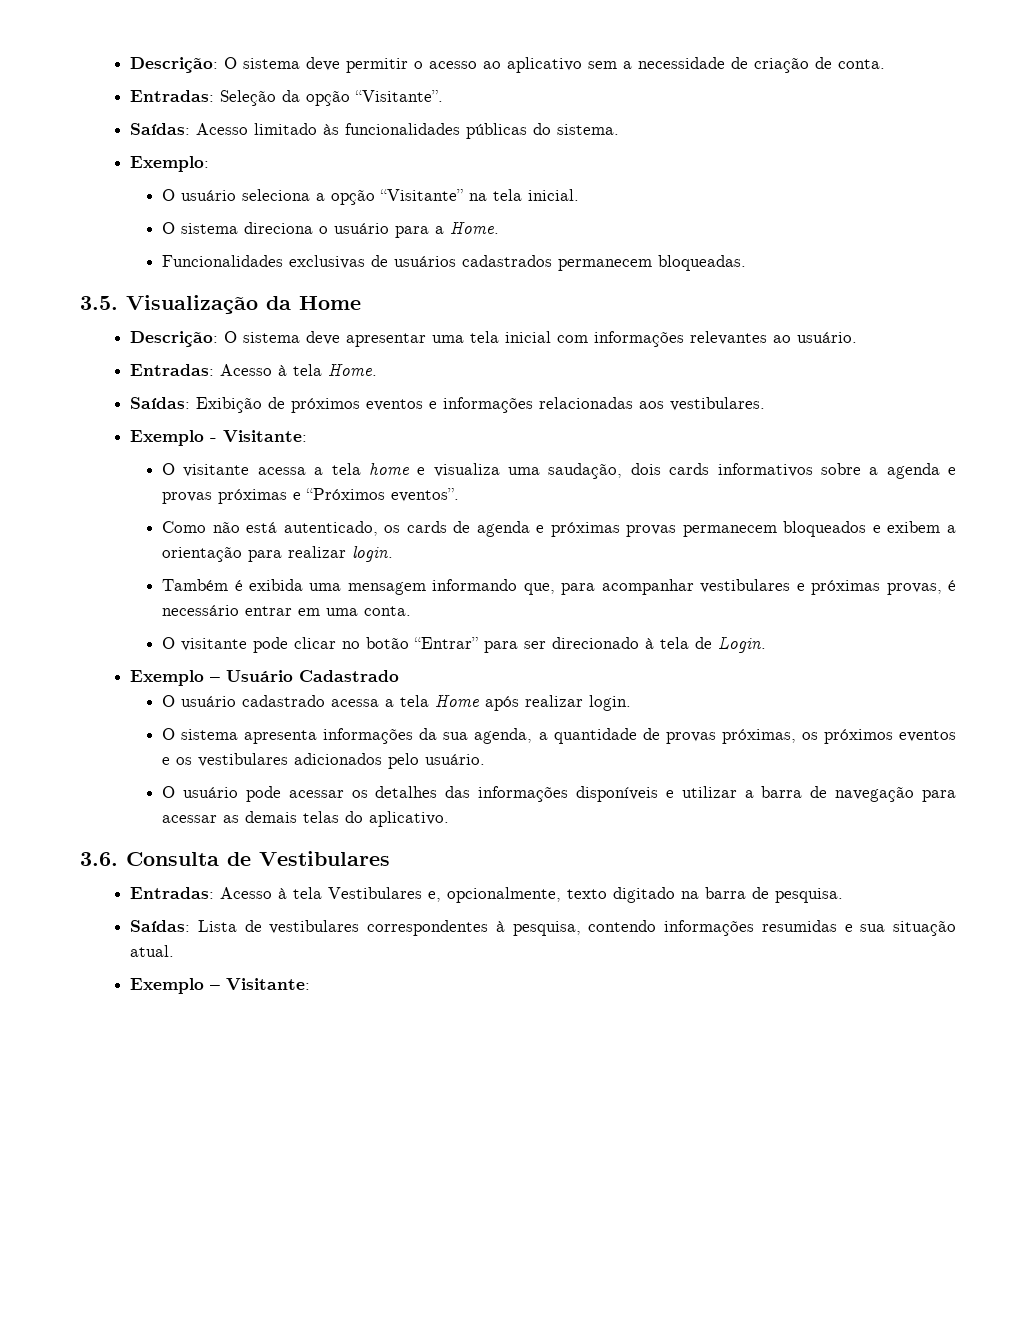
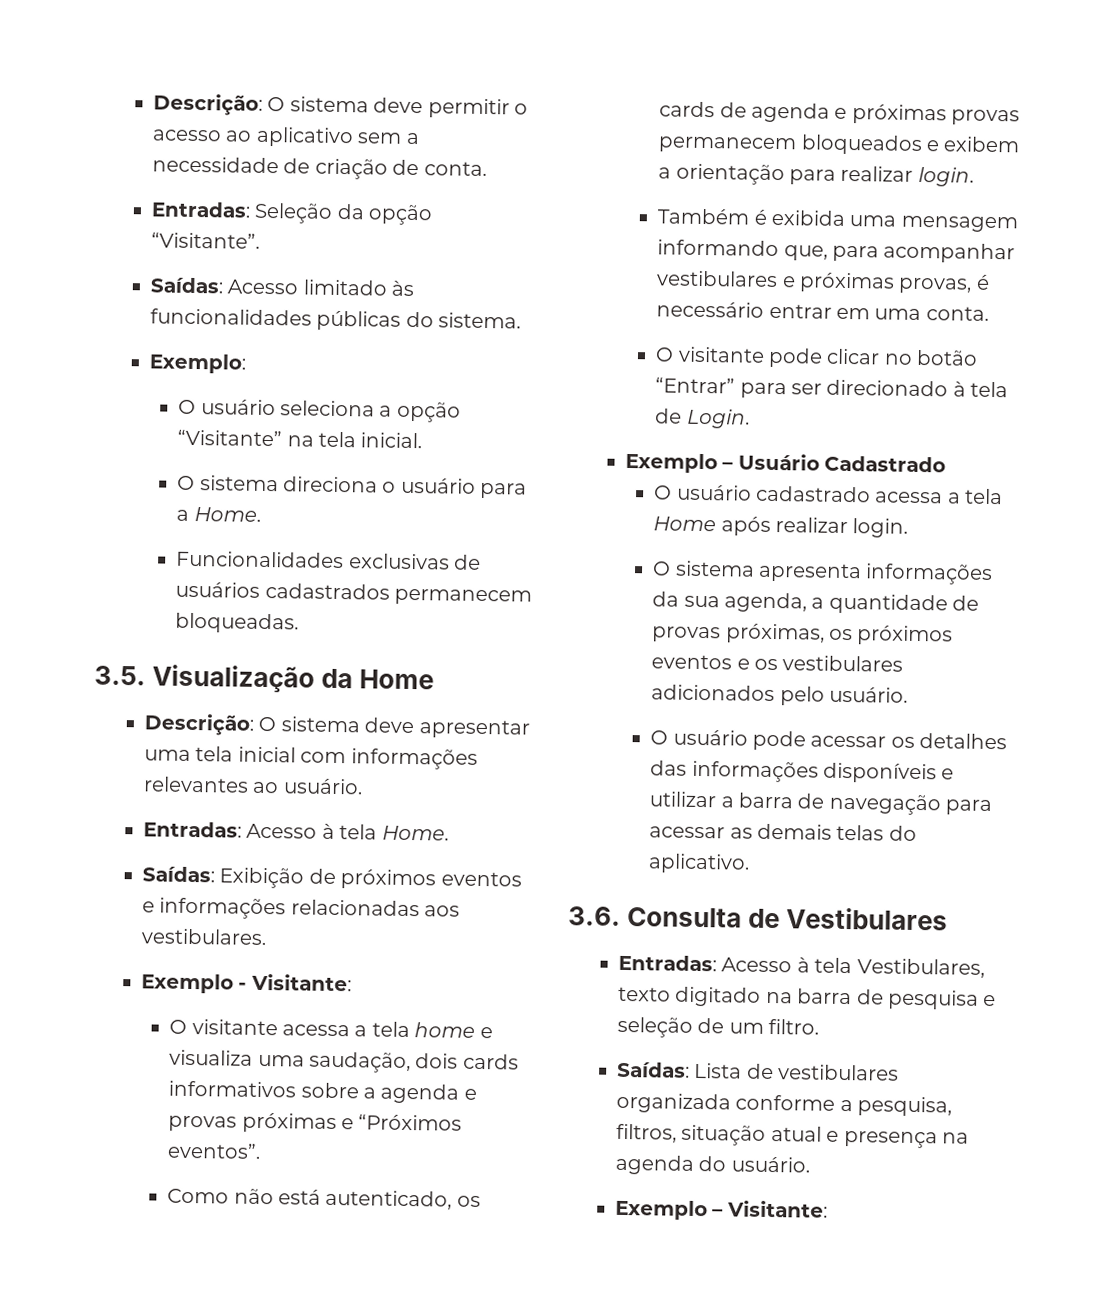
[328,887,562,903] Vestibulares e, opcionalmente, -> [856,958,985,978] Vestibulares,
[775,888,844,903] [130,920,957,936] [130,945,175,957] pesquisa. // Saídas: Lista de vestibulares correspondentes à pesquisa, contendo informações resumidas e sua situação atual. -> [888,989,997,1010] [617,1016,820,1038] [617,1061,900,1081] [616,1092,953,1117] [616,1123,970,1149] [615,1154,810,1175] pesquisa e seleção de um filtro. // Saídas: Lista de vestibulares organizada conforme a pesquisa, filtros, situação atual e presença na agenda do usuário.

